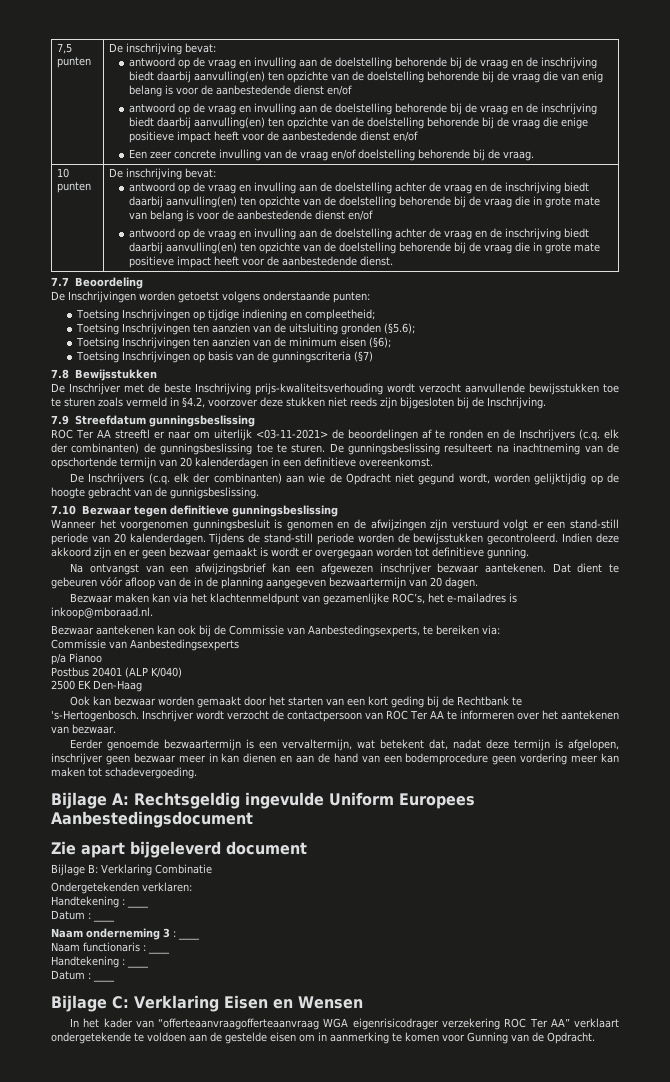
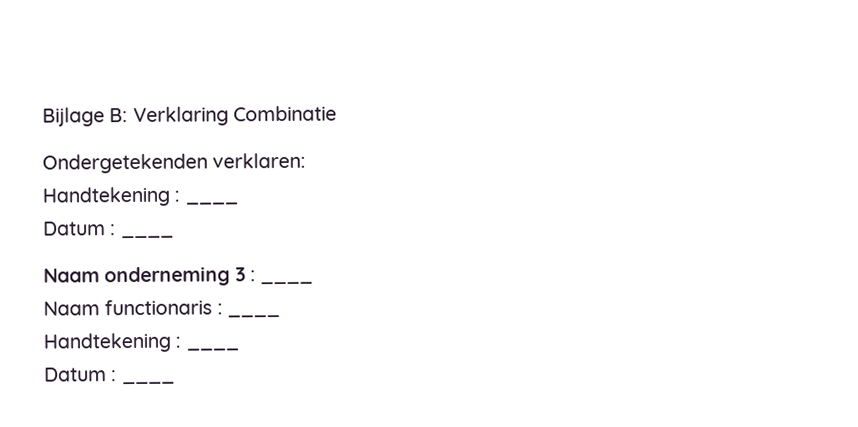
[56,43,72,54] [56,57,91,68] [108,43,216,55] [129,57,598,69] [129,71,604,83] [129,85,353,97] [129,103,598,115] [129,117,589,129] [129,131,419,143] [129,149,535,161] [56,168,69,178] [56,182,91,193] [108,168,216,180] [129,182,590,194] [129,196,601,208] [129,210,374,222] [129,228,590,240] [129,242,601,254] [129,256,394,268] [51,277,143,289] [51,291,370,303] [76,309,376,321] [76,323,416,335] [76,337,392,349] [76,351,374,363] [51,369,157,381] [51,383,619,395] [51,397,546,409] [51,415,255,427] [51,429,619,441] [51,443,619,455] [51,457,433,469] [70,473,620,485] [51,487,259,499] [51,505,338,517] [51,519,619,531] [51,533,620,545] [51,547,529,559] [70,563,620,575] [51,577,478,589] [70,593,518,605] [51,607,153,619] [51,625,500,637] [51,639,239,651] [51,653,102,665] [51,667,182,678] [51,680,142,692] [70,696,523,708] [51,710,619,722] [51,724,116,734] [70,739,619,751] [51,753,619,765] [51,767,197,779] [51,792,475,809] [51,811,253,828] [51,841,307,858] 7,5 punten | De inschrijving bevat: // antwoord op de vraag en invulling aan de doelstelling behorende bij de vraag en de inschrijving biedt daarbij aanvulling(en) ten opzichte van de doelstelling behorende bij de vraag die van enig belang is voor de aanbestedende dienst en/of // antwoord op de vraag en invulling aan de doelstelling behorende bij de vraag en de inschrijving biedt daarbij aanvulling(en) ten opzichte van de doelstelling behorende bij de vraag die enige positieve impact heeft voor de aanbestedende dienst en/of // Een zeer concrete invulling van de vraag en/of doelstelling behorende bij de vraag. // 10 punten | De inschrijving bevat: // antwoord op de vraag en invulling aan de doelstelling achter de vraag en de inschrijving biedt daarbij aanvulling(en) ten opzichte van de doelstelling behorende bij de vraag die in grote mate van belang is voor de aanbestedende dienst en/of // antwoord op de vraag en invulling aan de doelstelling achter de vraag en de inschrijving biedt daarbij aanvulling(en) ten opzichte van de doelstelling behorende bij de vraag die in grote mate positieve impact heeft voor de aanbestedende dienst. // 7.7 Beoordeling // De Inschrijvingen worden getoetst volgens onderstaande punten: // Toetsing Inschrijvingen op tijdige indiening en compleetheid; // Toetsing Inschrijvingen ten aanzien van de uitsluiting gronden (§5.6); // Toetsing Inschrijvingen ten aanzien van de minimum eisen (§6); // Toetsing Inschrijvingen op basis van de gunningscriteria (§7) // 7.8 Bewijsstukken // De Inschrijver met de beste Inschrijving prijs-kwaliteitsverhouding wordt verzocht aanvullende bewijsstukken toe te sturen zoals vermeld in §4.2, voorzover deze stukken niet reeds zijn bijgesloten bij de Inschrijving. // 7.9 Streefdatum gunningsbeslissing // ROC Ter AA streeftl er naar om uiterlijk <03-11-2021> de beoordelingen af te ronden en de Inschrijvers (c.q. elk der combinanten) de gunningsbeslissing toe te sturen. De gunningsbeslissing resulteert na inachtneming van de opschortende termijn van 20 kalenderdagen in een definitieve overeenkomst. // De Inschrijvers (c.q. elk der combinanten) aan wie de Opdracht niet gegund wordt, worden gelijktijdig op de hoogte gebracht van de gunnigsbeslissing. // 7.10 Bezwaar tegen definitieve gunningsbeslissing // Wanneer het voorgenomen gunningsbesluit is genomen en de afwijzingen zijn verstuurd volgt er een stand-still periode van 20 kalenderdagen. Tijdens de stand-still periode worden de bewijsstukken gecontroleerd. Indien deze akkoord zijn en er geen bezwaar gemaakt is wordt er overgegaan worden tot definitieve gunning. // Na ontvangst van een afwijzingsbrief kan een afgewezen inschrijver bezwaar aantekenen. Dat dient te gebeuren vóór afloop van de in de planning aangegeven bezwaartermijn van 20 dagen. // Bezwaar maken kan via het klachtenmeldpunt van gezamenlijke ROC’s, het e-mailadres is inkoop@mboraad.nl. // Bezwaar aantekenen kan ook bij de Commissie van Aanbestedingsexperts, te bereiken via: // Commissie van Aanbestedingsexperts // p/a Pianoo // Postbus 20401 (ALP K/040) // 2500 EK Den-Haag // Ook kan bezwaar worden gemaakt door het starten van een kort geding bij de Rechtbank te // 's-Hertogenbosch. Inschrijver wordt verzocht de contactpersoon van ROC Ter AA te informeren over het aantekenen van bezwaar. // Eerder genoemde bezwaartermijn is een vervaltermijn, wat betekent dat, nadat deze termijn is afgelopen, inschrijver geen bezwaar meer in kan dienen en aan de hand van een bodemprocedure geen vordering meer kan maken tot schadevergoeding. // Bijlage A: Rechtsgeldig ingevulde Uniform Europees Aanbestedingsdocument // Zie apart bijgeleverd document // -> (42, 117) none
[51,995,363,1012] [70,1018,619,1030] [51,1032,595,1044] // Bijlage C: Verklaring Eisen en Wensen // In het kader van “offerteaanvraagofferteaanvraag WGA eigenrisicodrager verzekering ROC Ter AA” verklaart ondergetekende te voldoen aan de gestelde eisen om in aanmerking te komen voor Gunning van de Opdracht. -> (175, 382) none

